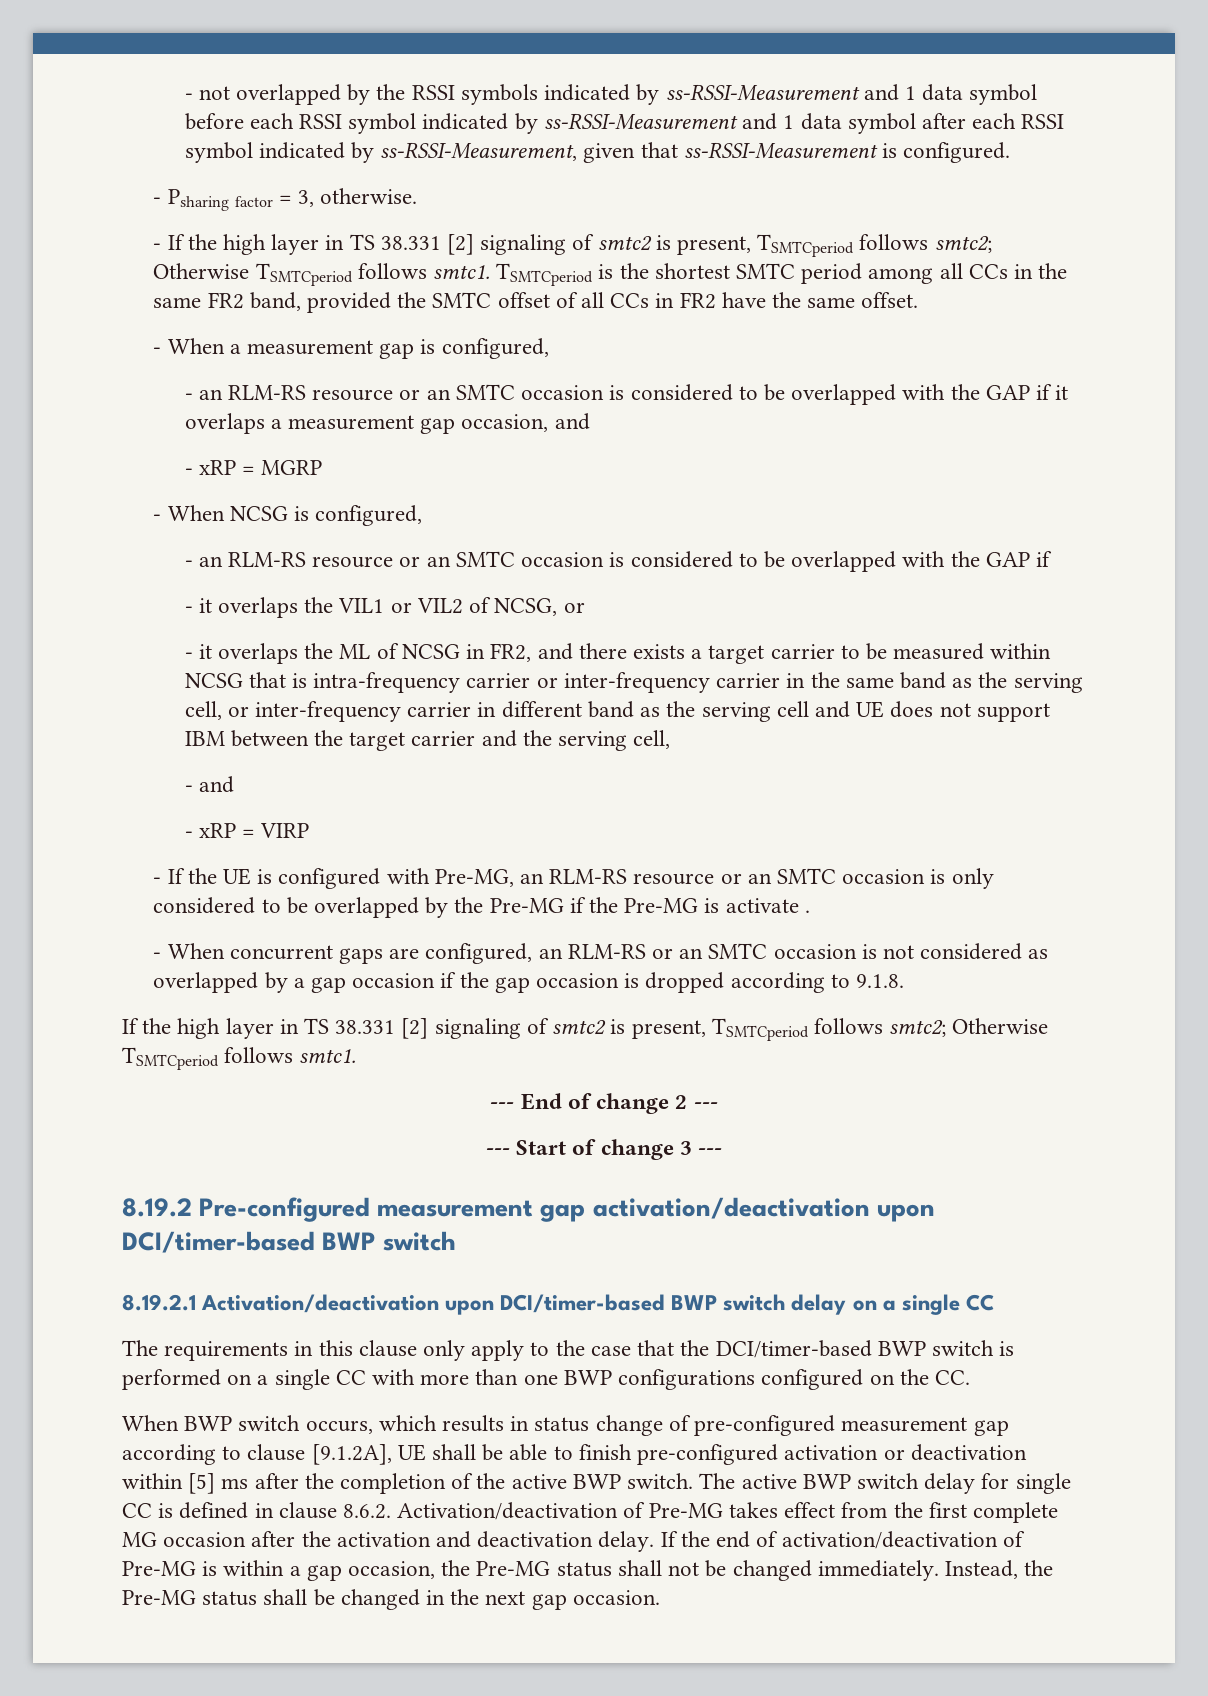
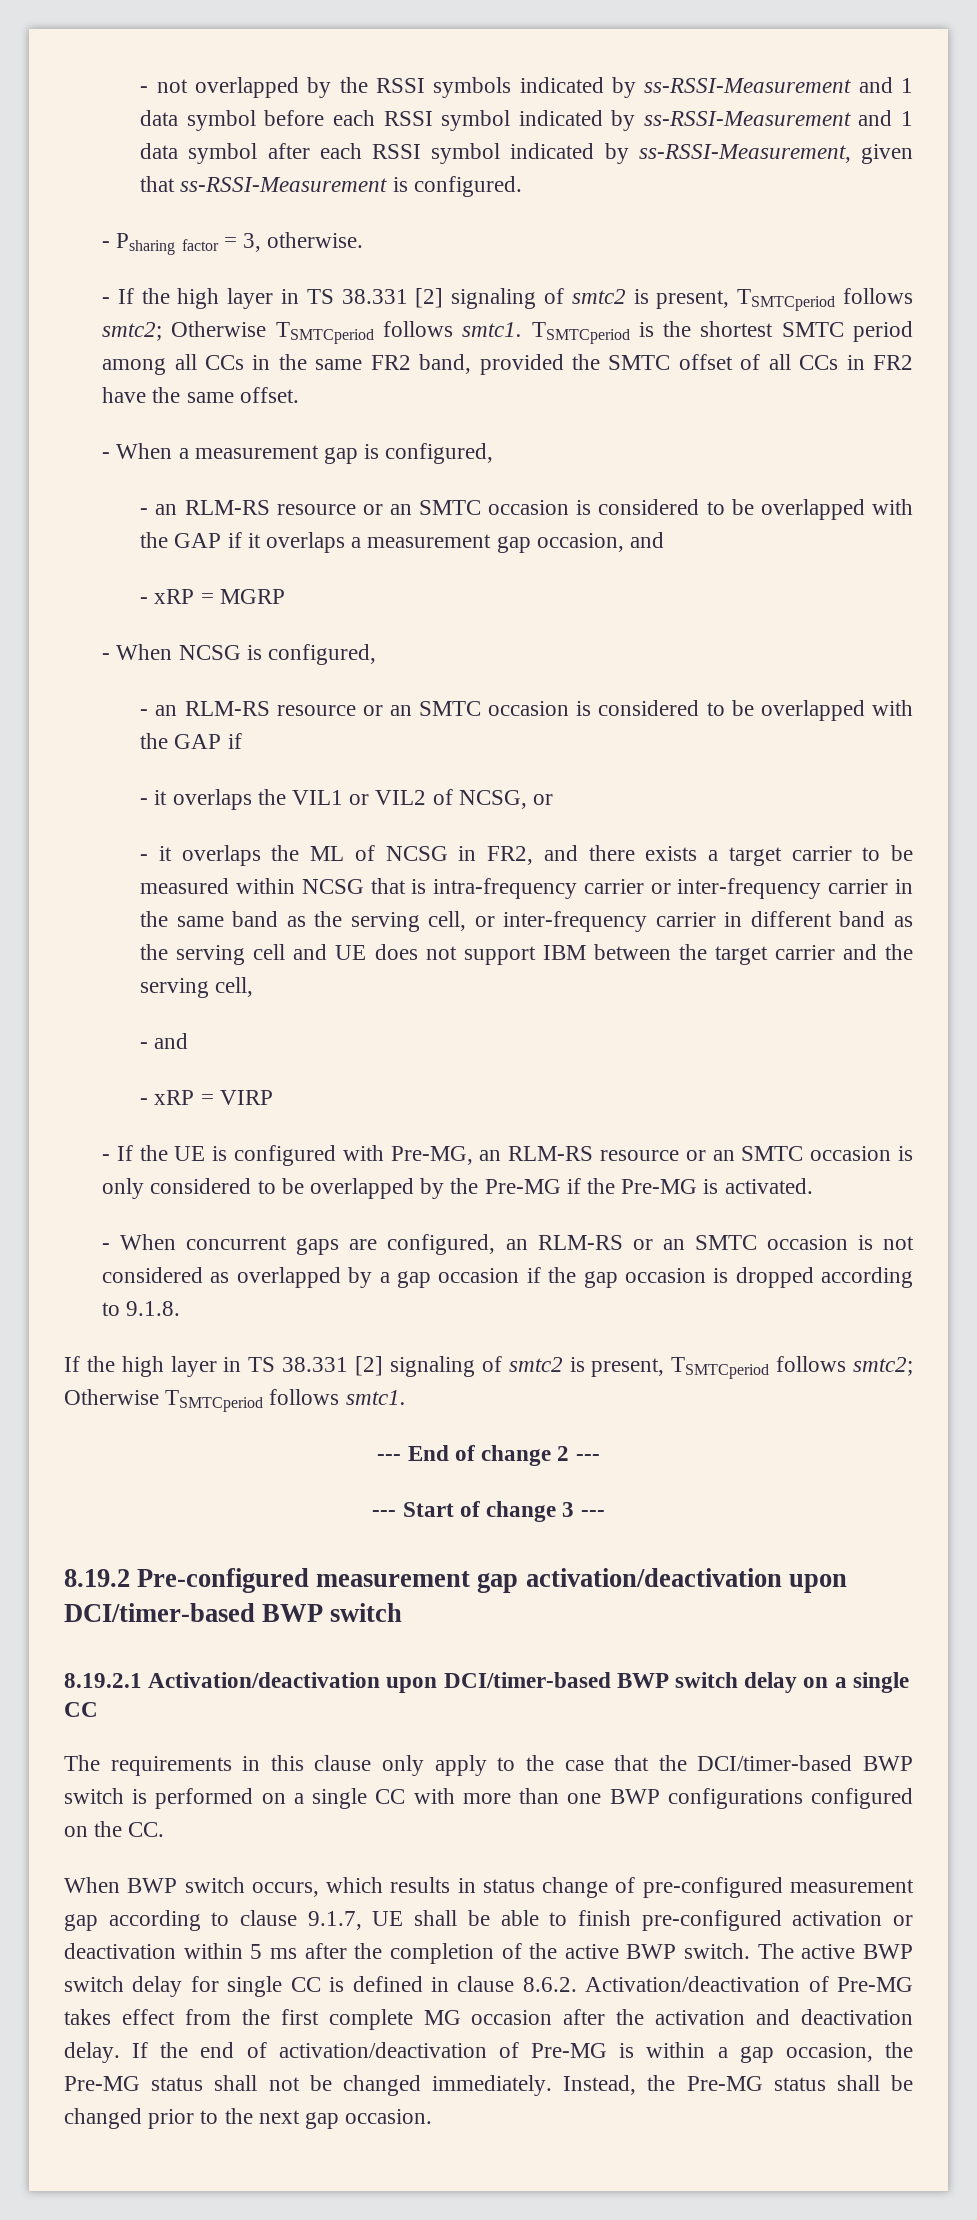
[725,898,810,913] activate . -> [724,1178,813,1194] activated.
[311,1444,392,1465] [9.1.2A], -> [307,1911,362,1930] 9.1.7,
[188,1473,216,1494] [5] -> [250,1944,263,1959] 5
[426,1590,446,1605] in -> [148,2109,219,2129] prior to

